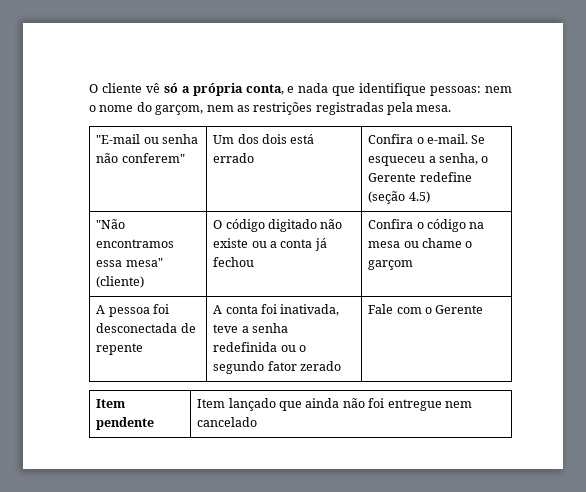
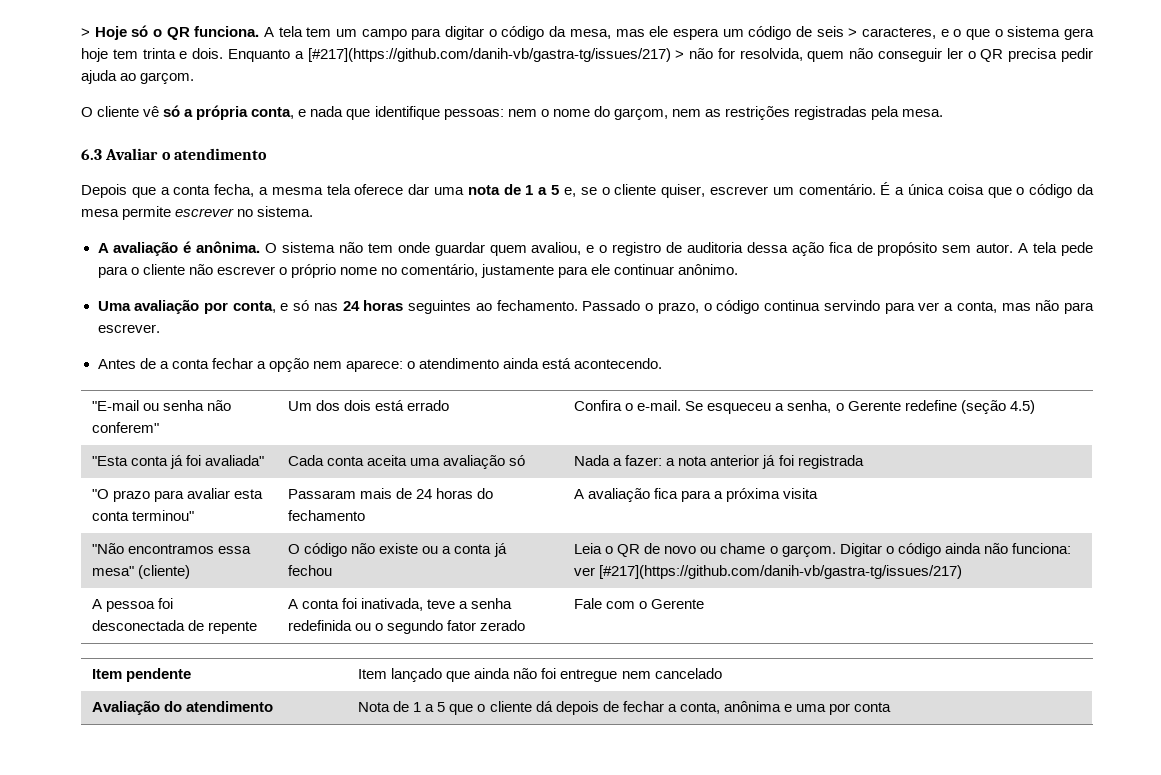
(89, 88) none -> [81,25,1094,40] [81,48,1093,62] [81,70,195,84] > Hoje só o QR funciona. A tela tem um campo para digitar o código da mesa, mas ele espera um código de seis > caracteres, e o que o sistema gera hoje tem trinta e dois. Enquanto a [#217](https://github.com/danih-vb/gastra-tg/issues/217) > não for resolvida, quem não conseguir ler o QR precisa pedir ajuda ao garçom. //
(452, 108) none -> [81,148,267,160] [81,182,1094,198] [81,206,314,220] [97,241,1094,256] [97,264,739,278] [97,299,1095,314] [97,324,160,333] [97,358,663,372] // 6.3 Avaliar o atendimento // Depois que a conta fecha, a mesma tela oferece dar uma nota de 1 a 5 e, se o cliente quiser, escrever um comentário. É a única coisa que o código da mesa permite escrever no sistema. // A avaliação é anônima. O sistema não tem onde guardar quem avaliou, e o registro de auditoria dessa ação fica de propósito sem autor. A tela pede para o cliente não escrever o próprio nome no comentário, justamente para ele continuar anônimo. // Uma avaliação por conta, e só nas 24 horas seguintes ao fechamento. Passado o prazo, o código continua servindo para ver a conta, mas não para escrever. // Antes de a conta fechar a opção nem aparece: o atendimento ainda está acontecendo.
(430, 197) none -> [92,455,265,469] [288,455,526,469] [574,455,864,469] [92,488,264,502] [92,510,195,521] [288,488,494,499] [288,510,366,521] [574,488,819,502] // "Esta conta já foi avaliada" | Cada conta aceita uma avaliação só | Nada a fazer: a nota anterior já foi registrada // "O prazo para avaliar esta conta terminou" | Passaram mais de 24 horas do fechamento | A avaliação fica para a próxima visita
[268,219,318,232] digitado -> (348, 550) none
[368,219,485,232] [368,238,473,248] [368,260,414,270] Confira o código na mesa ou chame o garçom -> [574,543,1071,557] [574,565,963,579] Leia o QR de novo ou chame o garçom. Digitar o código ainda não funciona: ver [#217](https://github.com/danih-vb/gastra-tg/issues/217)
(258, 422) none -> [92,700,274,715] [358,701,892,715] // Avaliação do atendimento | Nota de 1 a 5 que o cliente dá depois de fechar a conta, anônima e uma por conta

